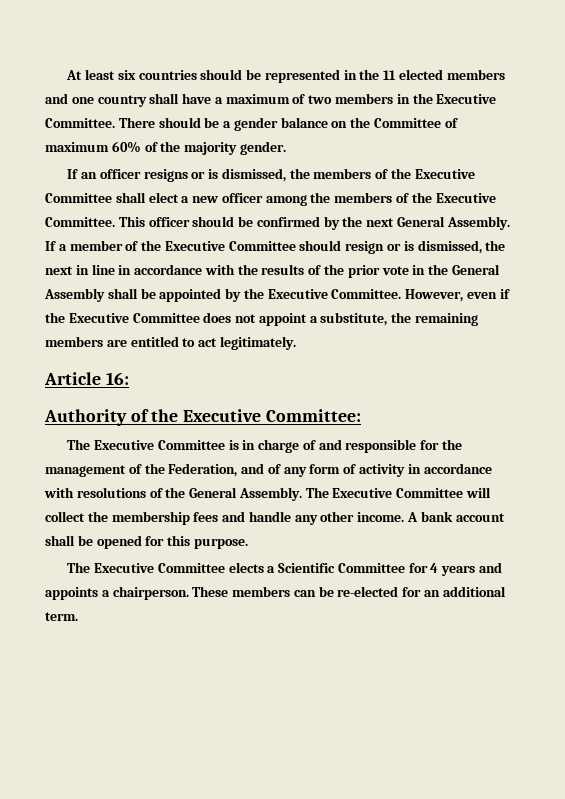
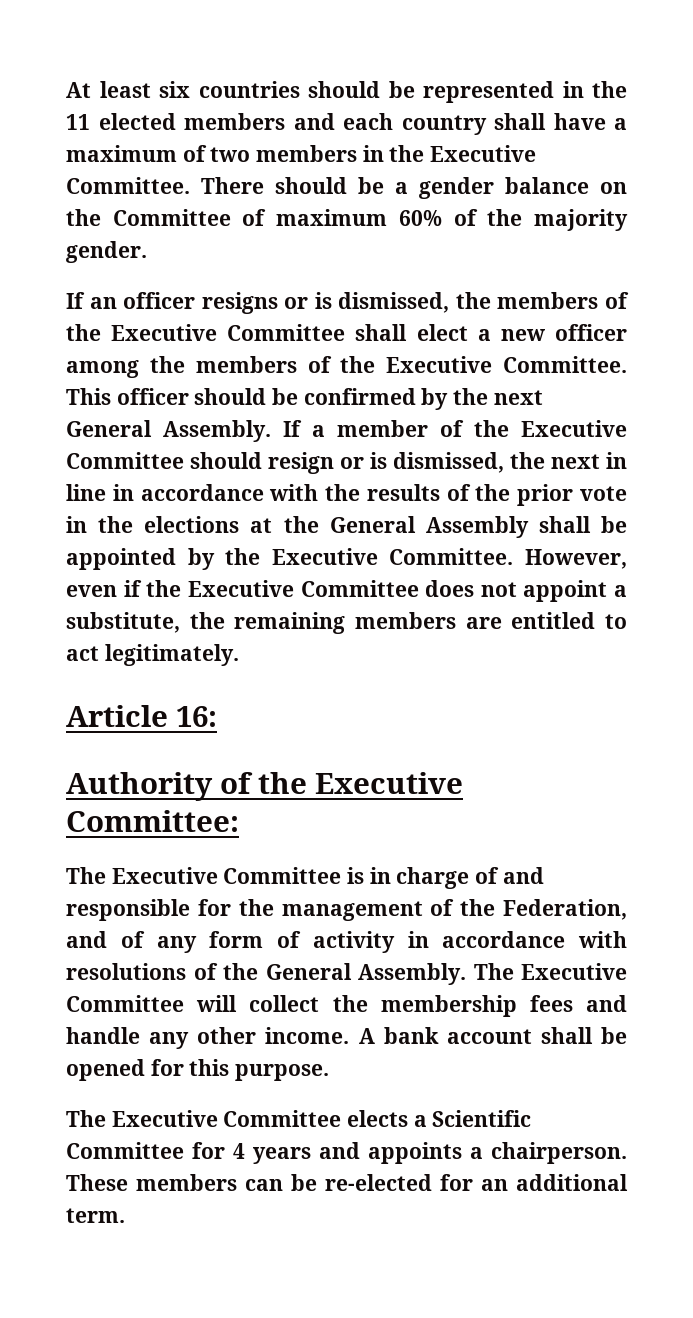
[71,97,94,104] one -> [343,113,393,130] each
(449, 269) none -> [144,516,319,533] elections at the

